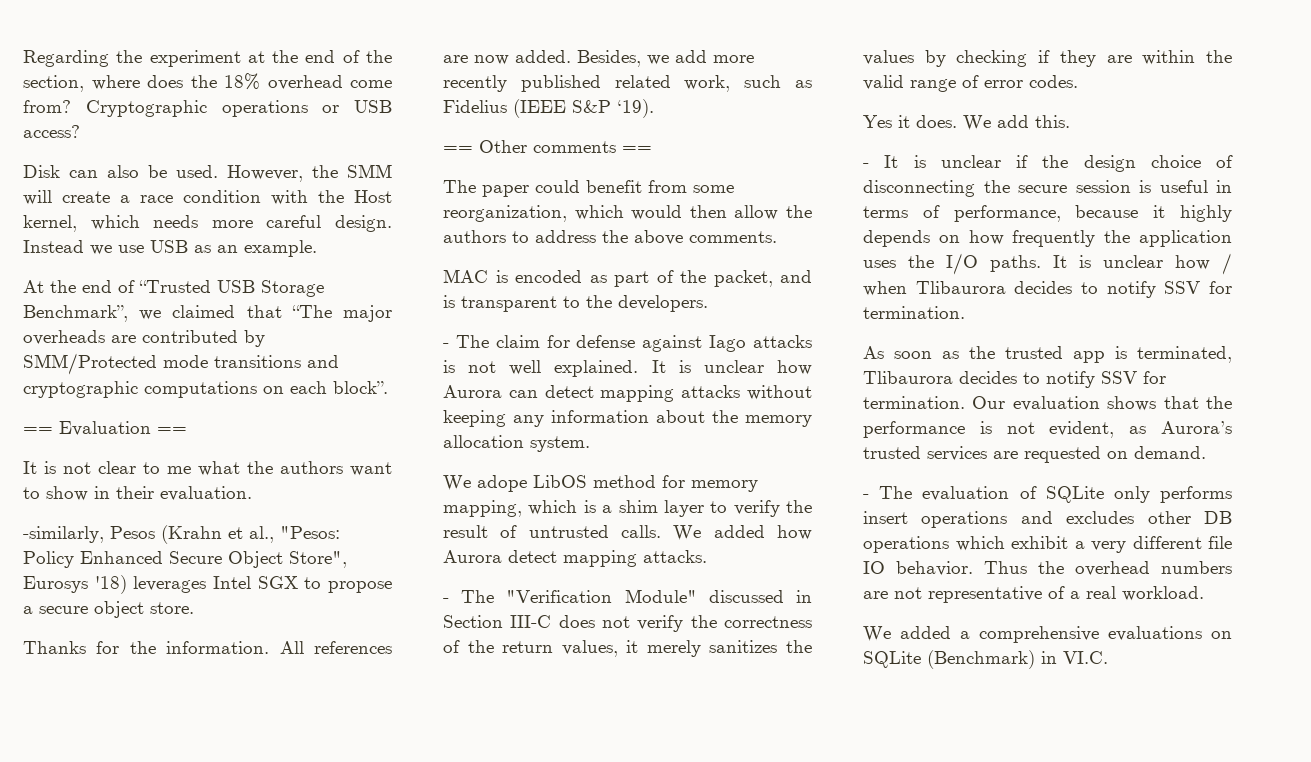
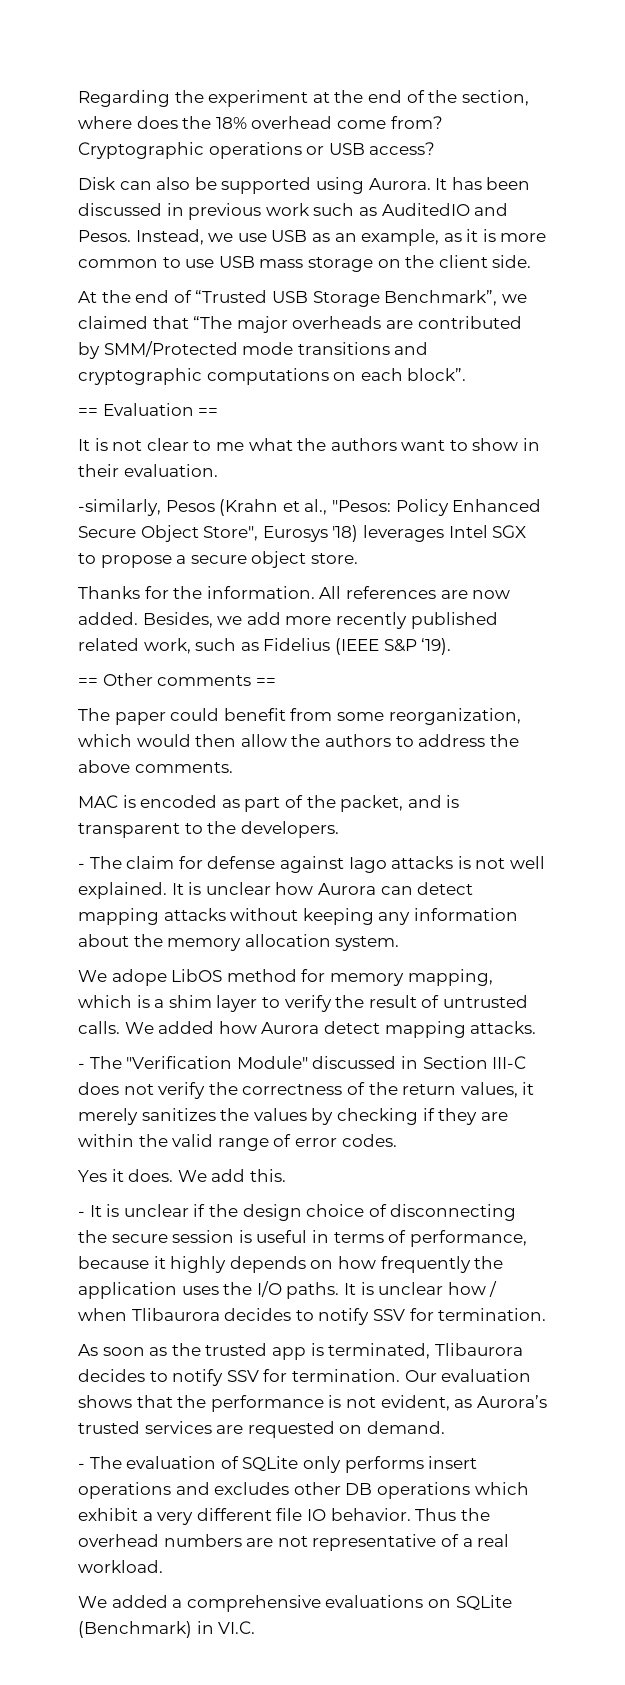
[176,164,392,182] [23,190,392,205] [23,215,392,232] [23,240,84,253] used. However, the SMM will create a race condition with the Host kernel, which needs more careful design. Instead -> [221,177,531,194] [78,203,509,220] [78,229,204,245] supported using Aurora. It has been discussed in previous work such as AuditedIO and Pesos. Instead,
[244,240,317,257] example. -> [361,229,547,246] [78,255,532,272] example, as it is more common to use USB mass storage on the client side.

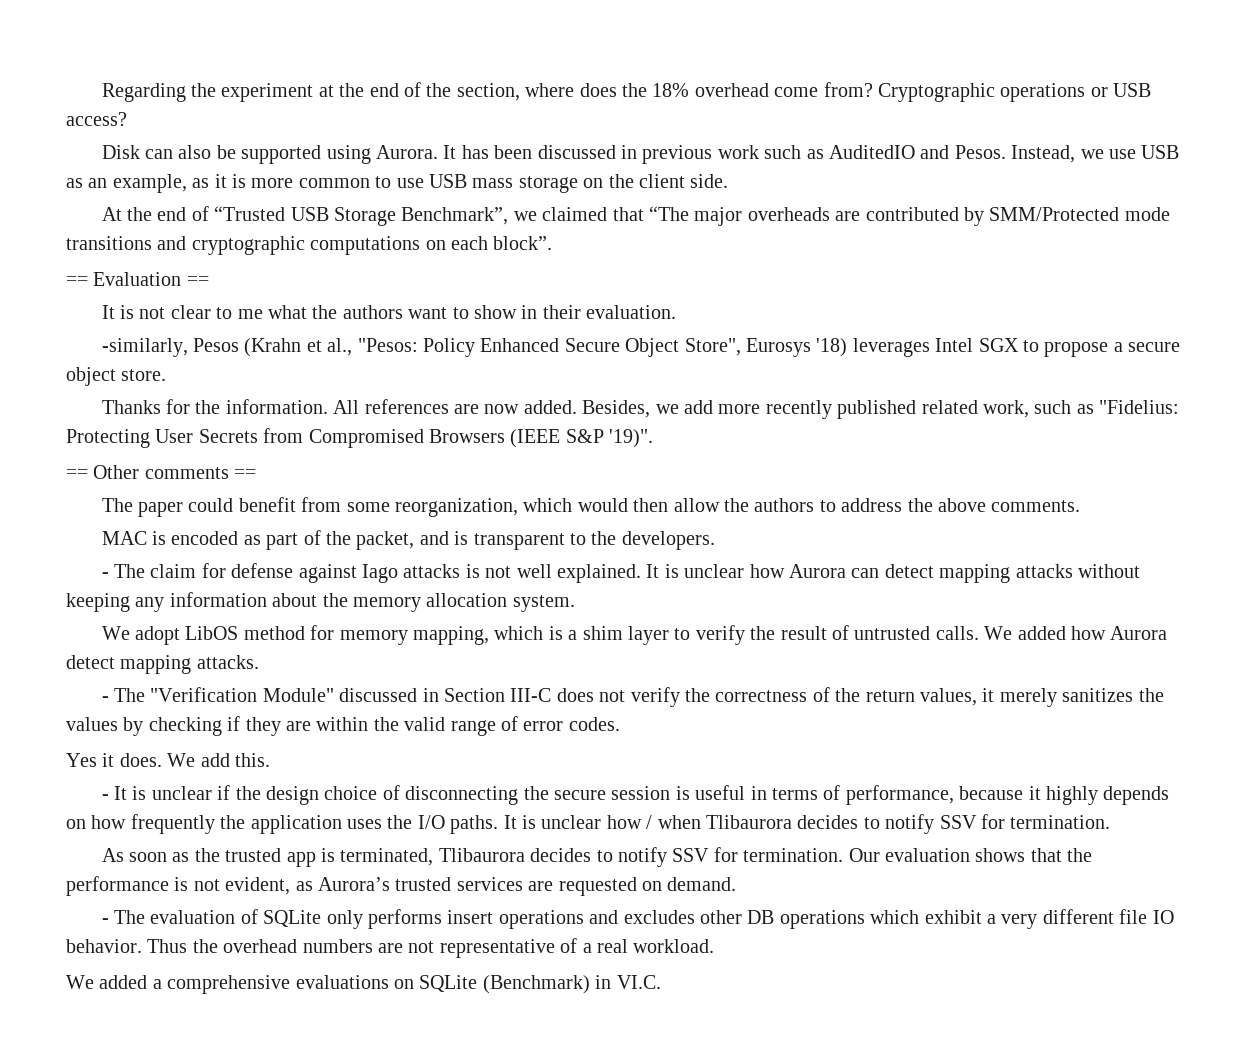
[263,638,331,651] Fidelius -> [1099,400,1180,414] [66,428,505,448] "Fidelius: Protecting User Secrets from Compromised Browsers
[421,638,452,655] ‘19). -> [609,429,654,448] '19)".
[111,969,167,986] adope -> [134,626,180,645] adopt

